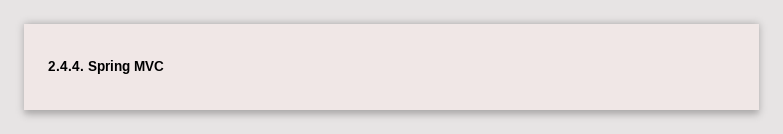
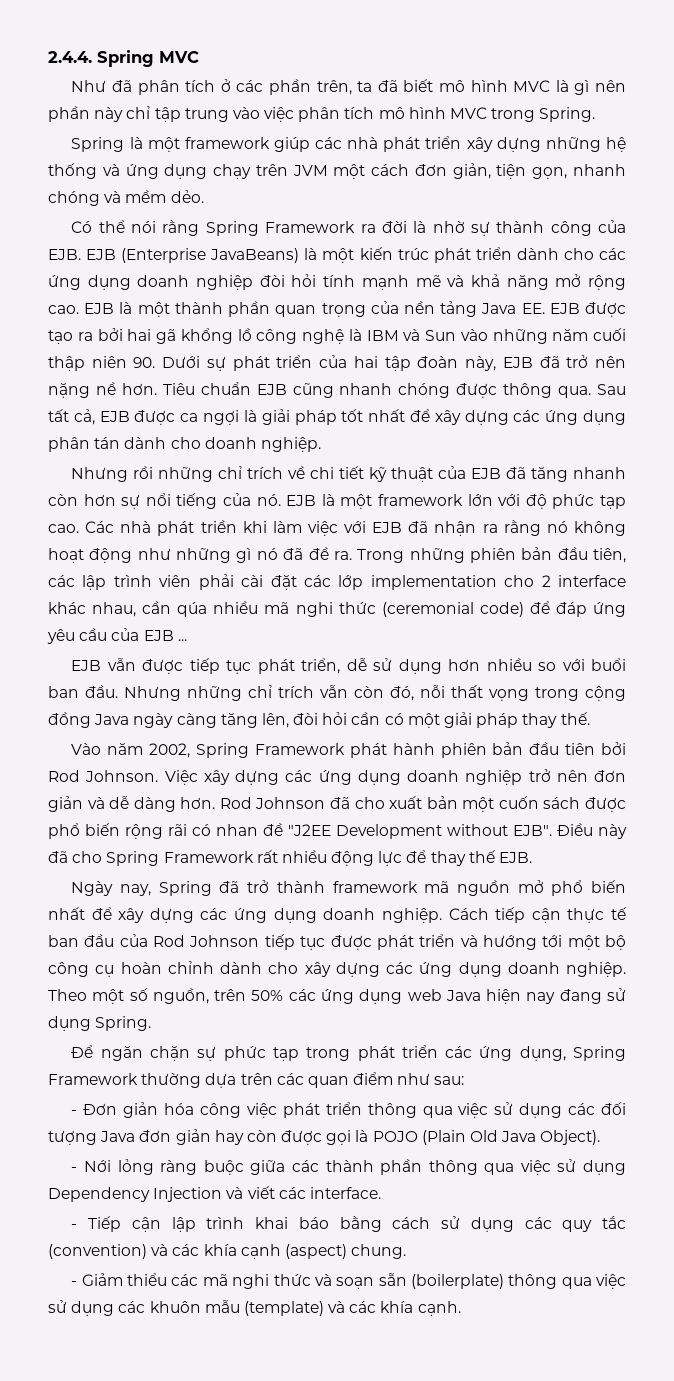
(164, 66) none -> [71,79,627,95] [48,106,596,122] [71,136,626,152] [48,163,626,179] [48,190,204,206] [71,220,626,236] [48,247,626,263] [48,274,626,290] [48,301,626,317] [48,328,626,344] [48,355,626,371] [48,382,627,398] [48,409,626,425] [48,437,321,452] [71,466,626,482] [48,493,627,509] [48,520,626,536] [48,547,626,563] [48,574,626,590] [48,601,626,617] [47,628,187,644] [71,658,626,674] [48,685,626,701] [48,712,590,728] [71,742,626,758] [48,769,626,785] [48,796,626,812] [48,823,627,839] [48,850,533,866] [71,880,626,896] [48,907,628,923] [48,934,626,950] [48,961,626,977] [48,988,626,1004] [48,1016,152,1031] [71,1045,627,1061] [48,1072,465,1088] [71,1102,626,1118] [48,1129,601,1145] [71,1159,626,1175] [48,1186,381,1202] [71,1216,626,1232] [48,1244,407,1259] [71,1273,626,1289] [48,1300,461,1316] // Như đã phân tích ở các phần trên, ta đã biết mô hình MVC là gì nên phần này chỉ tập trung vào việc phân tích mô hình MVC trong Spring. // Spring là một framework giúp các nhà phát triển xây dựng những hệ thống và ứng dụng chạy trên JVM một cách đơn giản, tiện gọn, nhanh chóng và mềm dẻo. // Có thể nói rằng Spring Framework ra đời là nhờ sự thành công của EJB. EJB (Enterprise JavaBeans) là một kiến trúc phát triển dành cho các ứng dụng doanh nghiệp đòi hỏi tính mạnh mẽ và khả năng mở rộng cao. EJB là một thành phần quan trọng của nền tảng Java EE. EJB được tạo ra bởi hai gã khổng lồ công nghệ là IBM và Sun vào những năm cuối thập niên 90. Dưới sự phát triển của hai tập đoàn này, EJB đã trở nên nặng nề hơn. Tiêu chuẩn EJB cũng nhanh chóng được thông qua. Sau tất cả, EJB được ca ngợi là giải pháp tốt nhất để xây dựng các ứng dụng phân tán dành cho doanh nghiệp. // Nhưng rồi những chỉ trích về chi tiết kỹ thuật của EJB đã tăng nhanh còn hơn sự nổi tiếng của nó. EJB là một framework lớn với độ phức tạp cao. Các nhà phát triền khi làm việc với EJB đã nhận ra rằng nó không hoạt động như những gì nó đã đề ra. Trong những phiên bản đầu tiên, các lập trình viên phải cài đặt các lớp implementation cho 2 interface khác nhau, cần qúa nhiều mã nghi thức (ceremonial code) để đáp ứng yêu cầu của EJB ... // EJB vẫn được tiếp tục phát triển, dễ sử dụng hơn nhiều so với buổi ban đầu. Nhưng những chỉ trích vẫn còn đó, nỗi thất vọng trong cộng đồng Java ngày càng tăng lên, đòi hỏi cần có một giải pháp thay thế. // Vào năm 2002, Spring Framework phát hành phiên bản đầu tiên bởi Rod Johnson. Việc xây dựng các ứng dụng doanh nghiệp trở nên đơn giản và dễ dàng hơn. Rod Johnson đã cho xuất bản một cuốn sách được phổ biến rộng rãi có nhan đề "J2EE Development without EJB". Điều này đã cho Spring Framework rất nhiều động lực để thay thế EJB. // Ngày nay, Spring đã trở thành framework mã nguồn mở phổ biến nhất để xây dựng các ứng dụng doanh nghiệp. Cách tiếp cận thực tế ban đầu của Rod Johnson tiếp tục được phát triển và hướng tới một bộ công cụ hoàn chỉnh dành cho xây dựng các ứng dụng doanh nghiệp. Theo một số nguồn, trên 50% các ứng dụng web Java hiện nay đang sử dụng Spring. // Để ngăn chặn sự phức tạp trong phát triển các ứng dụng, Spring Framework thường dựa trên các quan điểm như sau: // - Đơn giản hóa công việc phát triển thông qua việc sử dụng các đối tượng Java đơn giản hay còn được gọi là POJO (Plain Old Java Object). // - Nới lỏng ràng buộc giữa các thành phần thông qua việc sử dụng Dependency Injection và viết các interface. // - Tiếp cận lập trình khai báo bằng cách sử dụng các quy tắc (convention) và các khía cạnh (aspect) chung. // - Giảm thiểu các mã nghi thức và soạn sẵn (boilerplate) thông qua việc sử dụng các khuôn mẫu (template) và các khía cạnh.

